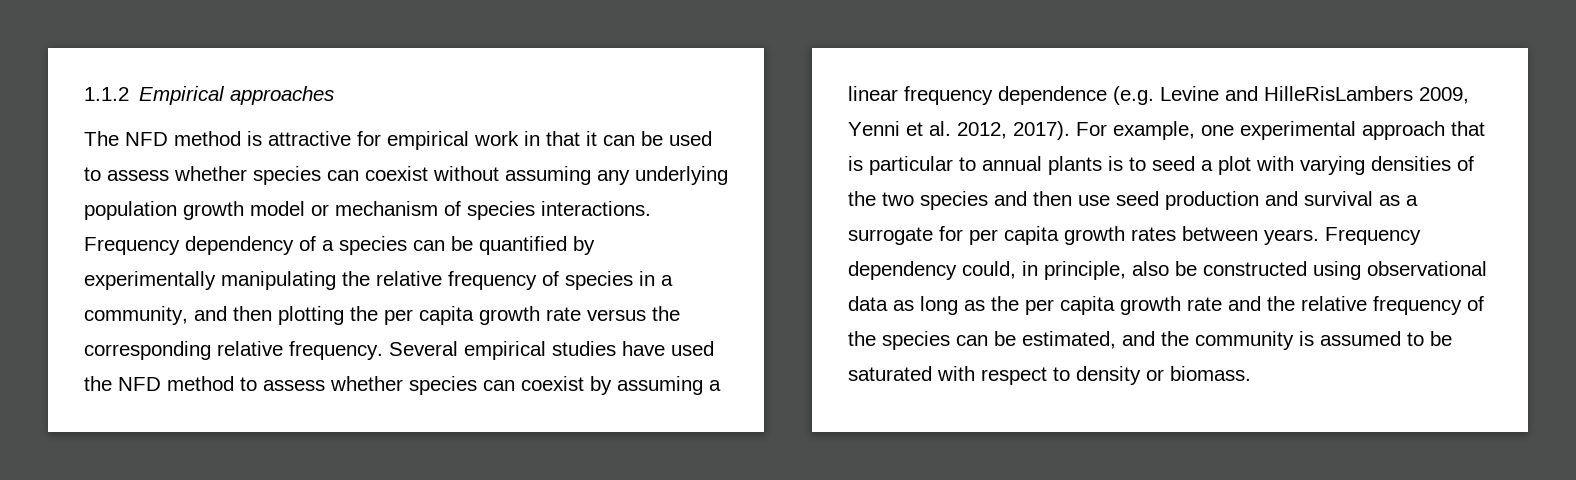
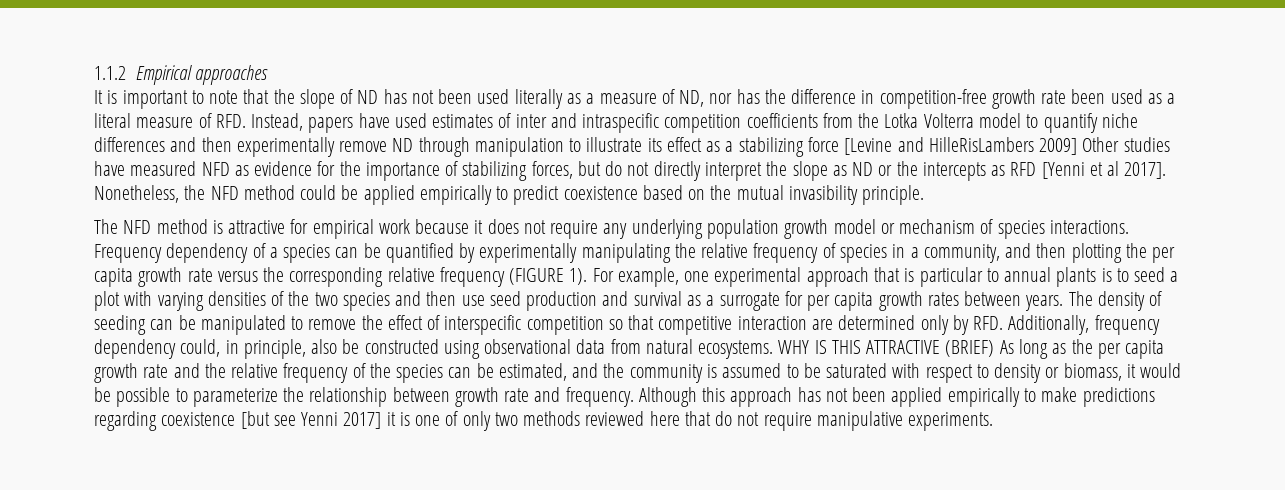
(335, 95) none -> [94,89,1176,109] [94,113,1138,133] [94,137,1170,157] [94,161,1167,181] [94,185,925,205] // It is important to note that the slope of ND has not been used literally as a measure of ND, nor has the difference in competition-free growth rate been used as a literal measure of RFD. Instead, papers have used estimates of inter and intraspecific competition coefficients from the Lotka Volterra model to quantify niche differences and then experimentally remove ND through manipulation to illustrate its effect as a stabilizing force [Levine and HilleRisLambers 2009] Other studies have measured NFD as evidence for the importance of stabilizing forces, but do not directly interpret the slope as ND or the intercepts as RFD [Yenni et al 2017]. Nonetheless, the NFD method could be applied empirically to predict coexistence based on the mutual invasibility principle.
[524,131,712,146] [84,166,591,185] in that it can be used to assess whether species can coexist without assuming -> [415,219,599,239] because it does not require
[289,341,714,360] [84,376,721,395] [848,86,1469,105] [848,121,1070,140] frequency. Several empirical studies have used the NFD method to assess whether species can coexist by assuming a linear frequency dependence (e.g. Levine and HilleRisLambers 2009, Yenni et al. 2012, 2017). -> [439,267,588,287] frequency (FIGURE 1).
[1325,227,1421,245] Frequency -> [1068,291,1163,311] [94,315,1160,335] The density of seeding can be manipulated to remove the effect of interspecific competition so that competitive interaction are determined only by RFD. Additionally, frequency
[893,300,914,311] as -> [610,339,1014,359] from natural ecosystems. WHY IS THIS ATTRACTIVE (BRIEF) As
[1170,366,1251,381] biomass. -> [1063,363,1182,381] [94,387,1155,407] [94,411,994,431] biomass, it would be possible to parameterize the relationship between growth rate and frequency. Although this approach has not been applied empirically to make predictions regarding coexistence [but see Yenni 2017] it is one of only two methods reviewed here that do not require manipulative experiments.

